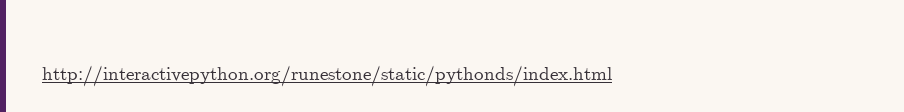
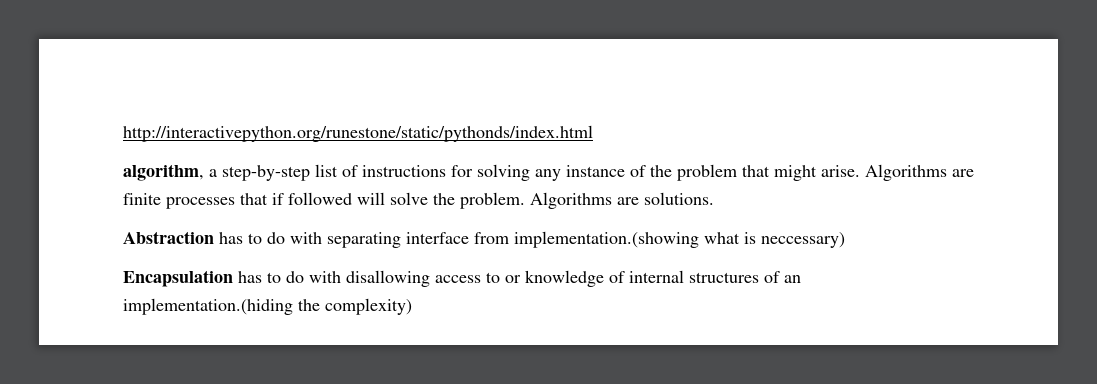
(612, 76) none -> [123,164,974,181] [123,192,714,209] [123,231,845,248] [123,270,801,287] [123,298,412,315] // algorithm, a step-by-step list of instructions for solving any instance of the problem that might arise. Algorithms are finite processes that if followed will solve the problem. Algorithms are solutions. // Abstraction has to do with separating interface from implementation.(showing what is neccessary) // Encapsulation has to do with disallowing access to or knowledge of internal structures of an implementation.(hiding the complexity)

